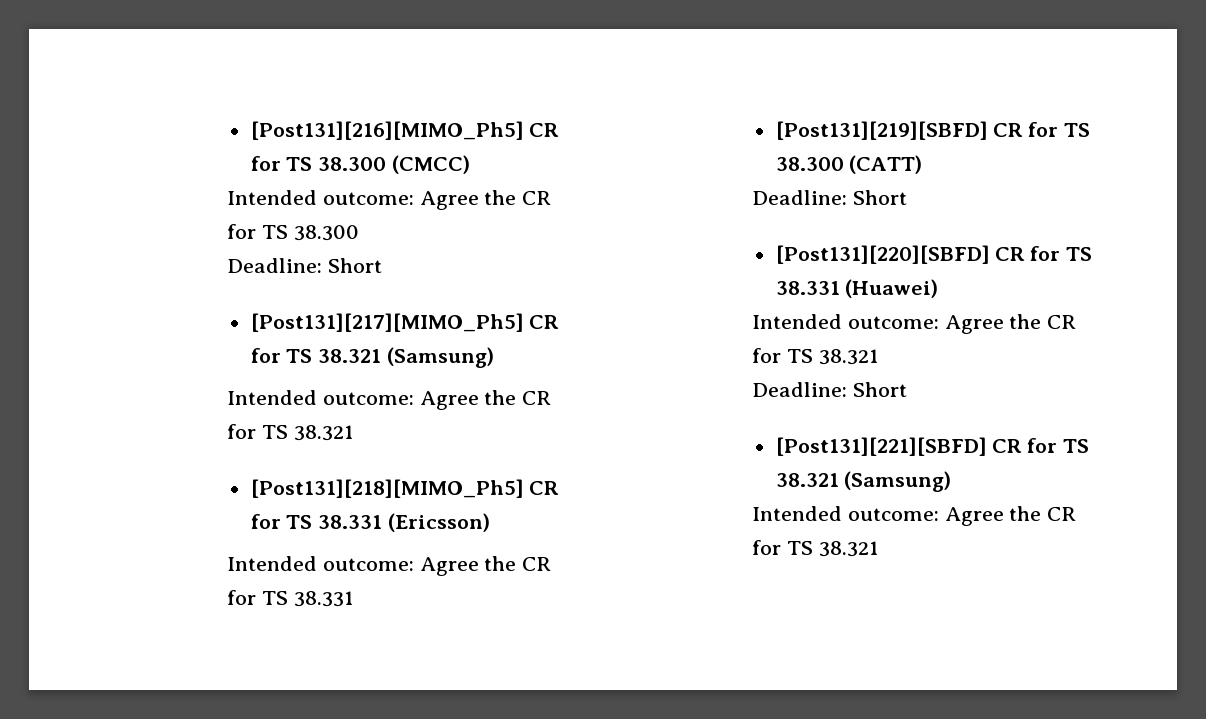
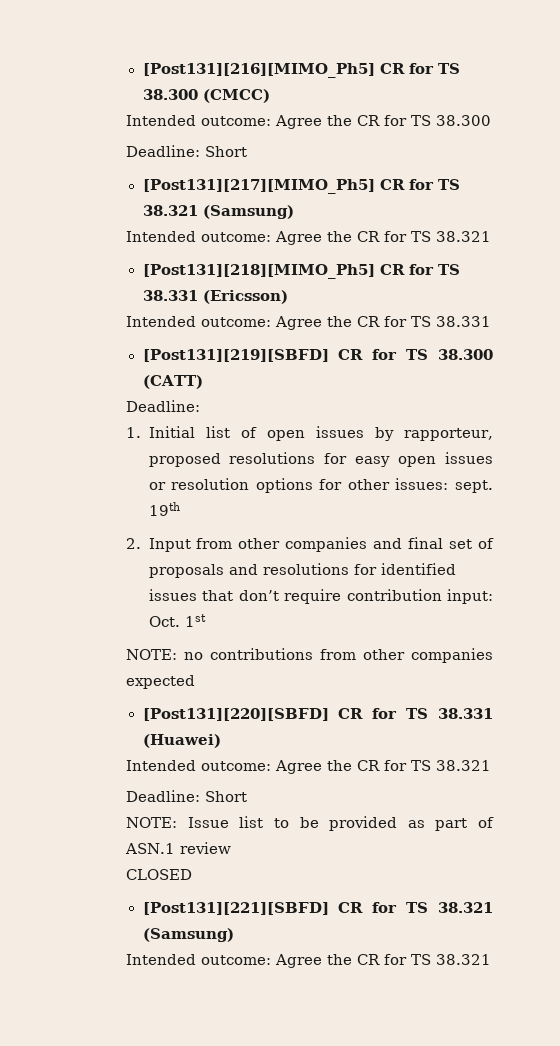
[852,190,907,205] Short -> [126,426,494,441] [148,452,493,467] [148,478,493,493] [148,502,180,516] [126,537,495,552] [148,563,456,578] [148,589,493,604] [148,614,206,627] [126,648,493,663] [126,675,196,689] // 1. Initial list of open issues by rapporteur, proposed resolutions for easy open issues or resolution options for other issues: sept. 19th // 2. Input from other companies and final set of proposals and resolutions for identified issues that don’t require contribution input: Oct. 1st // NOTE: no contributions from other companies expected
(907, 389) none -> [126,816,494,831] [125,842,232,854] [126,869,193,880] // NOTE: Issue list to be provided as part of ASN.1 review // CLOSED

